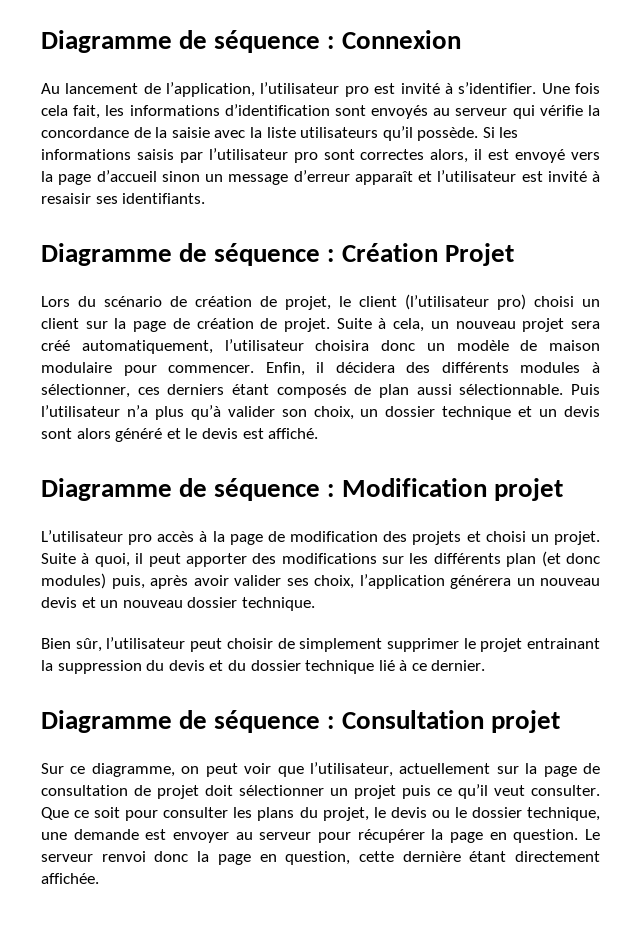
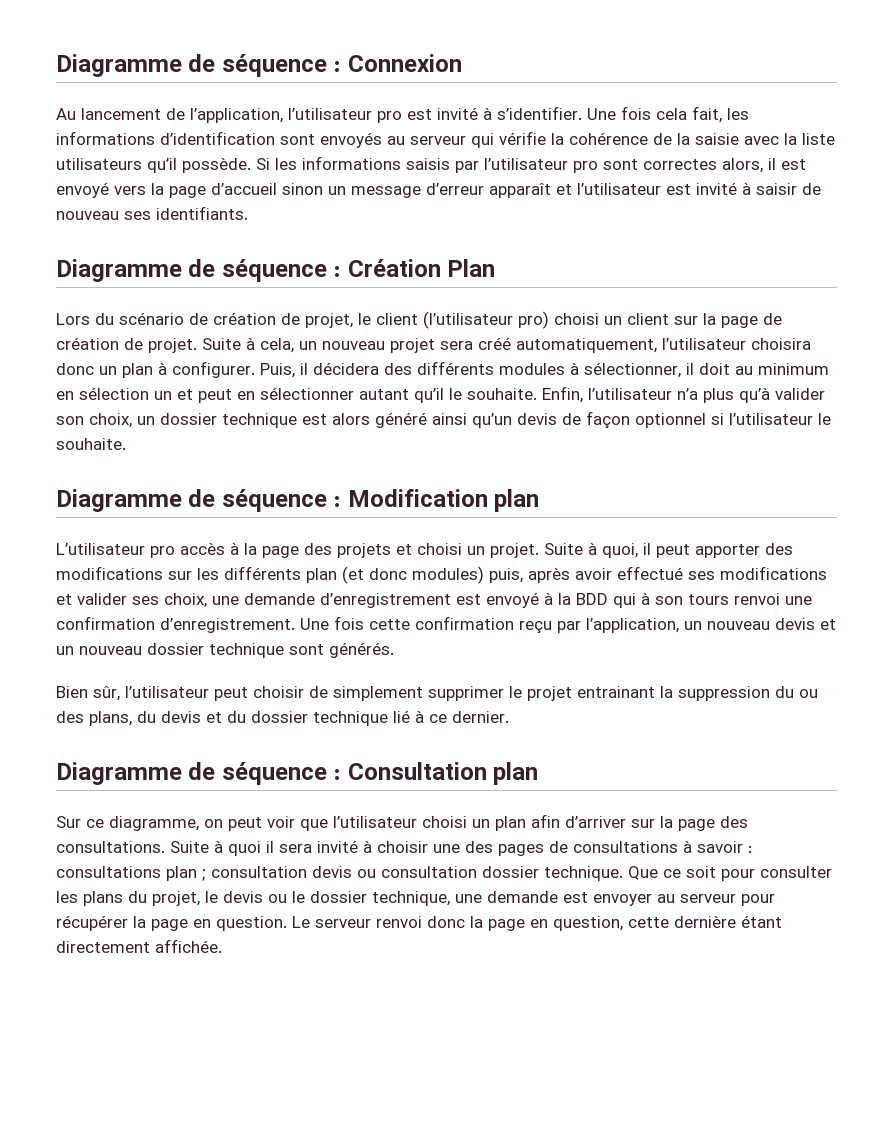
[41,127,129,138] concordance -> [569,132,648,145] cohérence
[41,193,91,204] resaisir -> [756,183,821,195] [56,211,119,220] saisir de nouveau
[444,243,514,266] Projet -> [447,259,496,277] Plan
[456,340,600,351] [41,362,305,376] modèle de maison modulaire pour commencer. Enfin, -> [122,361,295,378] plan à configurer. Puis,
[137,384,600,398] ces derniers étant composés de plan aussi sélectionnable. Puis -> [686,363,829,375] [56,386,583,403] il doit au minimum en sélection un et peut en sélectionner autant qu’il le souhaite. Enfin,
[518,406,600,417] [41,428,319,442] et un devis sont alors généré et le devis est affiché. -> [302,411,831,429] [56,438,126,450] est alors généré ainsi qu’un devis de façon optionnel si l’utilisateur le souhaite.
[493,478,563,501] projet -> [494,489,540,512] plan
[267,531,379,542] de modification -> (299, 552) none
[234,574,511,589] valider ses choix, l’application générera -> [617,566,827,580] [56,592,812,608] [56,616,679,634] effectué ses modifications et valider ses choix, une demande d’enregistrement est envoyé à la BDD qui à son tours renvoi une confirmation d’enregistrement. Une fois cette confirmation reçu par l’application,
[241,597,315,611] technique. -> [209,642,394,658] technique sont générés.
(165, 665) none -> [799,689,818,698] [56,711,156,726] ou des plans, du
[490,710,560,733] projet -> [493,762,539,785] plan
[309,762,600,777] [41,784,600,799] l’utilisateur, actuellement sur la page de consultation de projet doit sélectionner un projet puis ce qu’il veut consulter. -> [333,814,748,831] [56,840,752,856] [56,866,623,881] l’utilisateur choisi un plan afin d’arriver sur la page des consultations. Suite à quoi il sera invité à choisir une des pages de consultations à savoir : consultations plan ; consultation devis ou consultation dossier technique.

